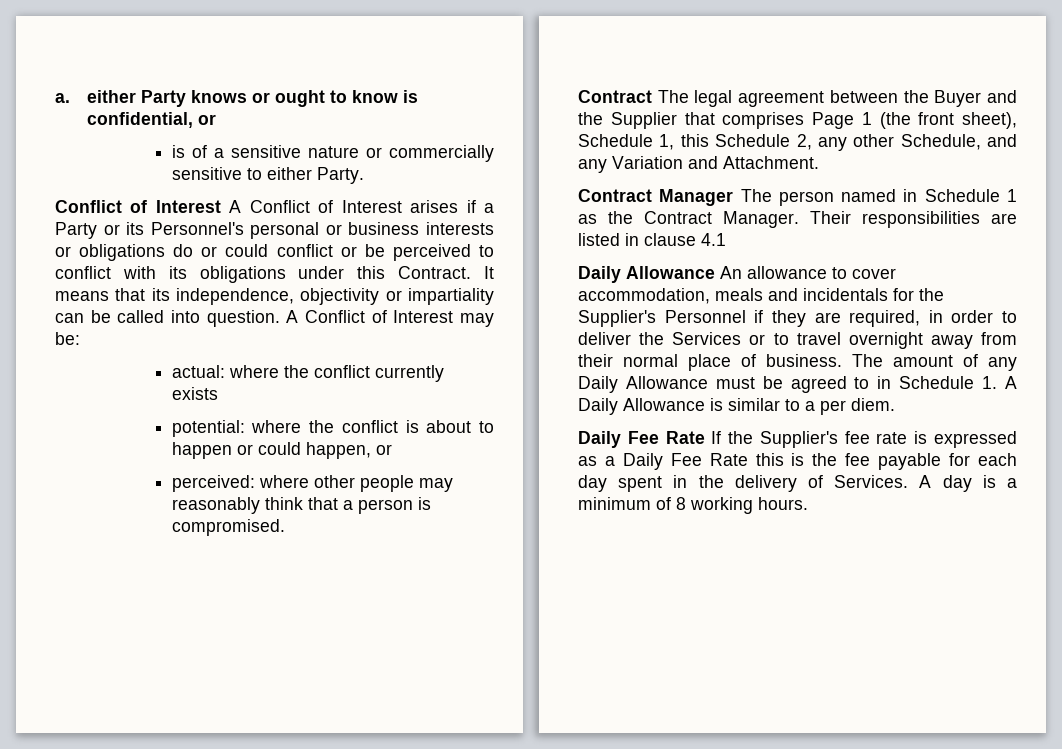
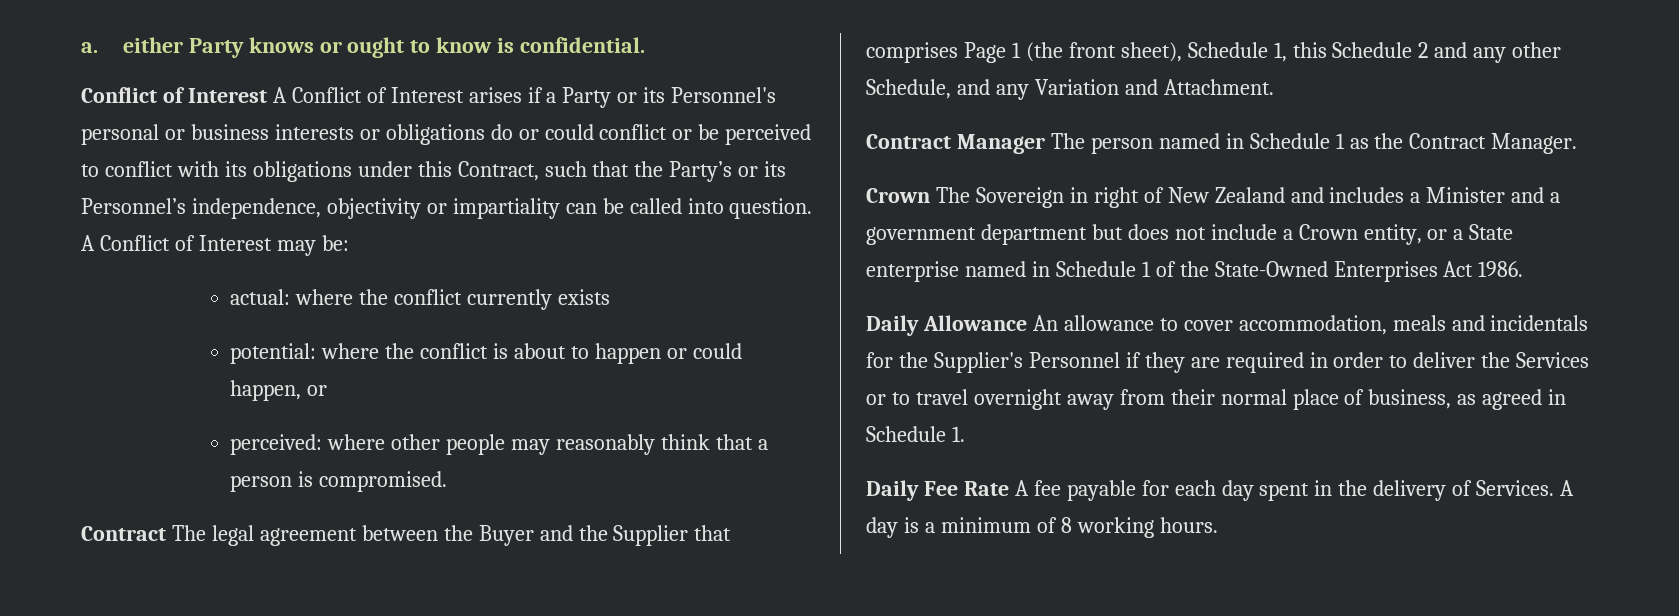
[87,112,217,128] [171,145,494,162] [171,167,364,184] confidential, or // is of a sensitive nature or commercially sensitive to either Party. -> [520,37,646,53] confidential.
[398,266,494,279] [55,288,170,301] Contract. It means that its -> [457,161,787,182] [81,198,186,214] Contract, such that the Party’s or its Personnel’s
[796,134,812,150] 2, -> [1418,42,1468,58] 2 and
[810,211,1017,228] [578,233,726,246] Their responsibilities are listed in clause 4.1 -> [866,187,1561,208] [866,224,1514,245] [866,261,1524,282] // Crown The Sovereign in right of New Zealand and includes a Minister and a government department but does not include a Crown entity, or a State enterprise named in Schedule 1 of the State-Owned Enterprises Act 1986.
[849,310,921,327] required, -> [1225,352,1304,373] required
[766,354,1017,371] [578,376,1018,393] [578,398,895,415] [578,431,1017,448] [578,453,838,470] business. The amount of any Daily Allowance must be agreed to in Schedule 1. A Daily Allowance is similar to a per diem. // Daily Fee Rate If the Supplier's fee rate is expressed as a Daily Fee Rate this is the -> [1368,389,1567,410] [866,426,965,442] [866,480,1029,501] business, as agreed in Schedule 1. // Daily Fee Rate A

